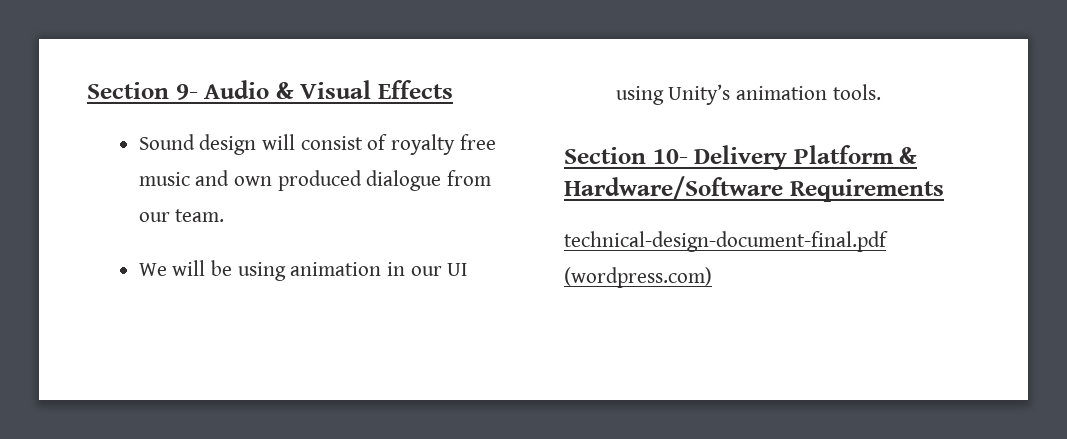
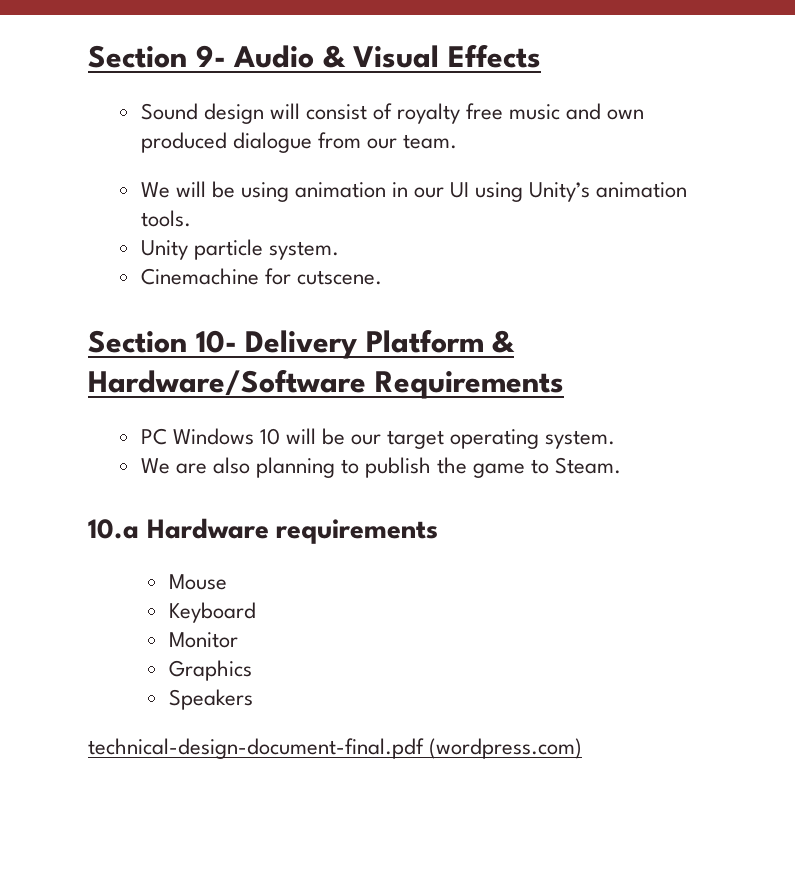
(881, 92) none -> [140,239,339,260] [140,268,382,285] // Unity particle system. // Cinemachine for cutscene.
(944, 190) none -> [140,428,616,449] [140,457,622,478] [88,518,439,544] [168,574,227,590] [168,602,256,623] [168,632,238,648] [168,660,252,681] [168,689,253,710] // PC Windows 10 will be our target operating system. // We are also planning to publish the game to Steam. // 10.a Hardware requirements // Mouse // Keyboard // Monitor // Graphics // Speakers

